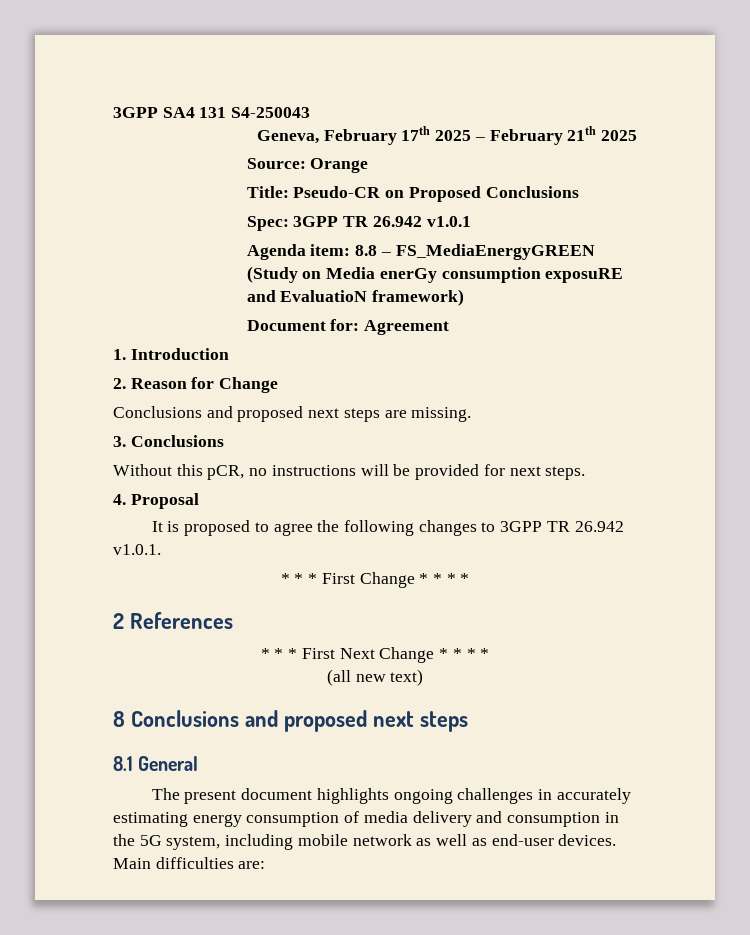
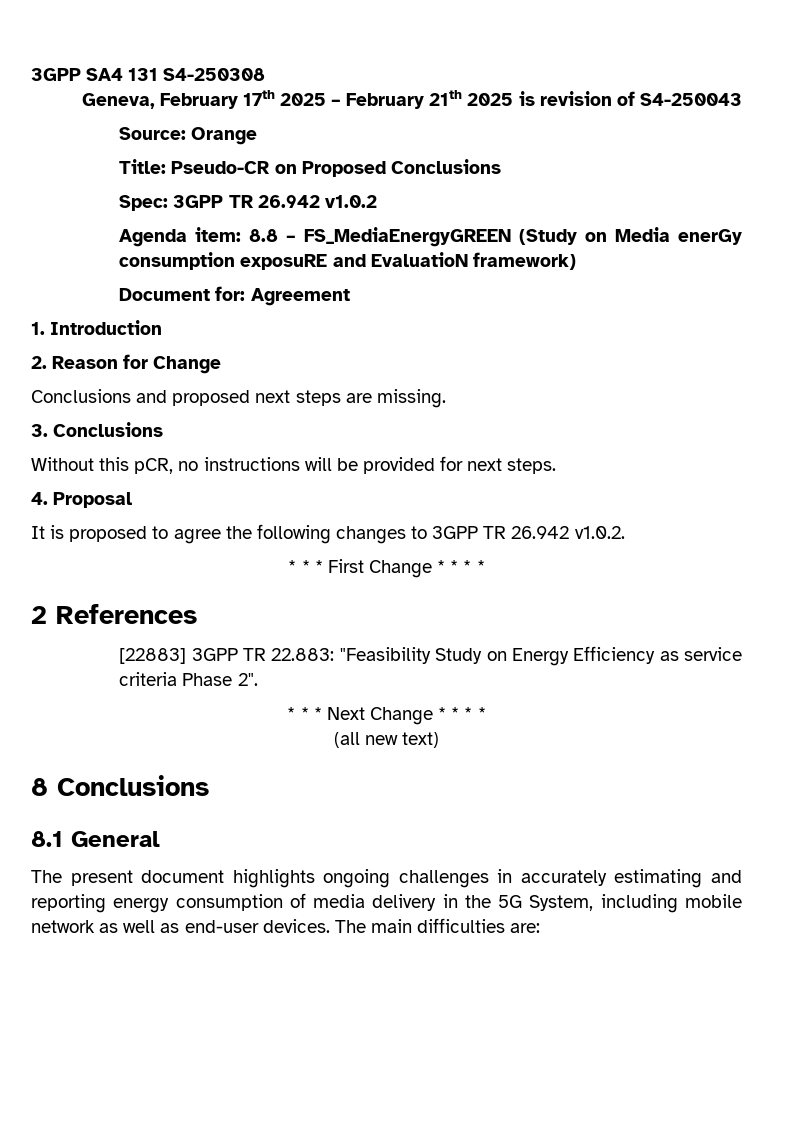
[231,107,311,118] S4-250043 -> [163,68,266,81] S4-250308
(638, 135) none -> [518,91,742,106] is revision of S4-250043
[426,216,471,227] v1.0.1 -> [324,195,377,208] v1.0.2
[113,544,161,555] v1.0.1. -> [574,526,625,539] v1.0.2.
[260,648,335,659] // * * * First -> [119,646,743,666] [119,672,258,686] [287,707,322,720] // [22883] 3GPP TR 22.883: "Feasibility Study on Energy Efficiency as service criteria Phase 2". // * * *
[244,710,468,732] and proposed next steps -> (209, 785) none
(188, 819) none -> [711,870,742,883] [31,894,106,913] and reporting
[476,811,601,827] and consumption -> (437, 902) none
[166,836,221,850] system, -> [529,895,594,911] System,
[113,858,151,869] Main -> [334,919,412,933] The main

